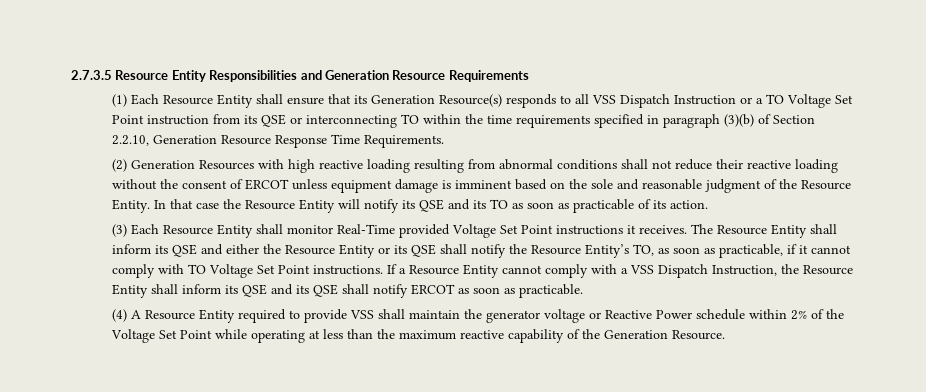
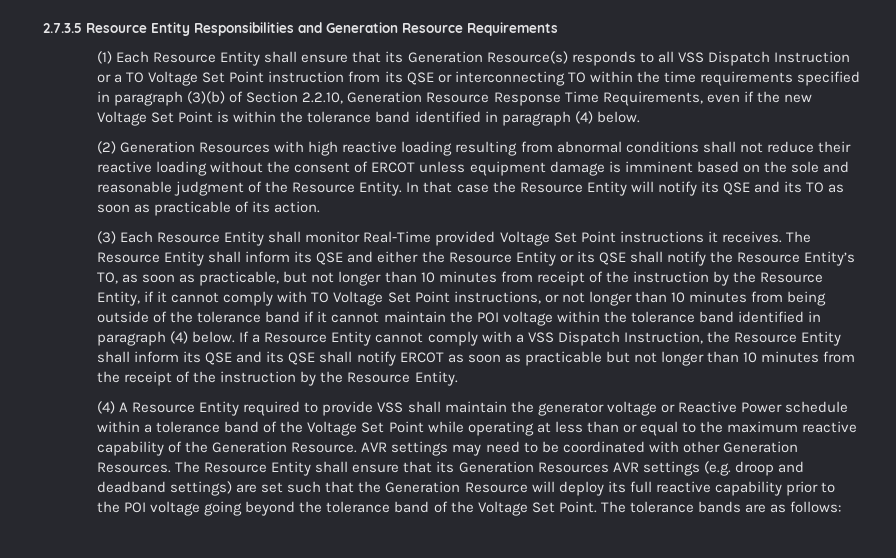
[364,135,445,148] Requirements. -> [602,91,812,106] [97,111,640,126] Requirements, even if the new Voltage Set Point is within the tolerance band identified in paragraph (4) below.
(784, 251) none -> [283,271,824,286] [97,291,141,306] but not longer than 10 minutes from receipt of the instruction by the Resource Entity,
[313,265,384,275] instructions. -> [453,291,827,306] [97,311,821,326] [97,331,236,346] instructions, or not longer than 10 minutes from being outside of the tolerance band if it cannot maintain the POI voltage within the tolerance band identified in paragraph (4) below.
[519,284,584,298] practicable. -> [524,351,856,366] [97,371,458,386] practicable but not longer than 10 minutes from the receipt of the instruction by the Resource Entity.
[791,310,808,320] 2% -> [144,421,260,433] a tolerance band
(374, 334) none -> [622,421,696,436] or equal to
(726, 335) none -> [361,441,798,456] [97,461,804,476] [97,481,835,496] [97,501,842,516] AVR settings may need to be coordinated with other Generation Resources. The Resource Entity shall ensure that its Generation Resources AVR settings (e.g. droop and deadband settings) are set such that the Generation Resource will deploy its full reactive capability prior to the POI voltage going beyond the tolerance band of the Voltage Set Point. The tolerance bands are as follows:

